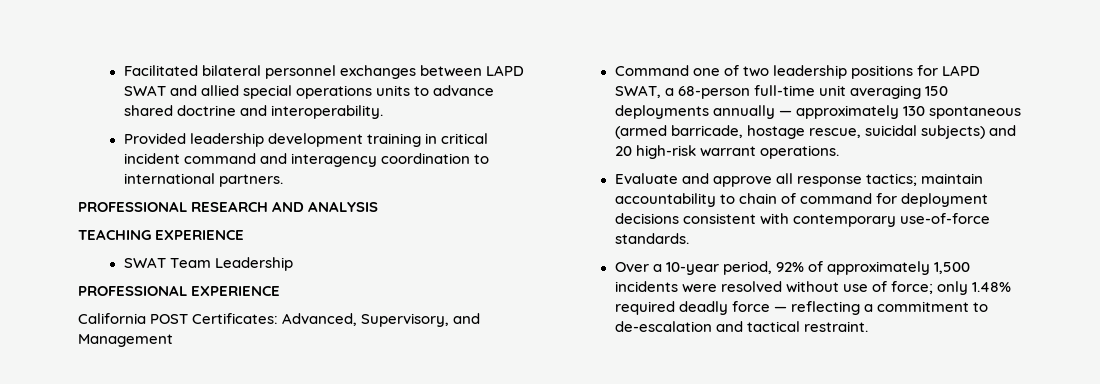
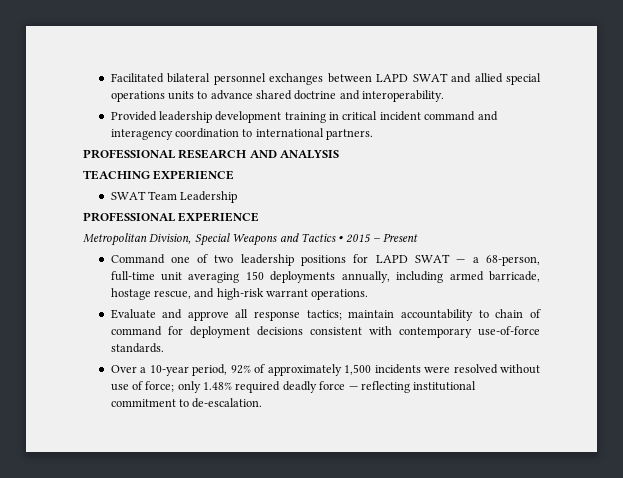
[78,313,481,327] [78,334,173,347] California POST Certificates: Advanced, Supervisory, and Management -> [83,233,419,246] Metropolitan Division, Special Weapons and Tactics • 2015 – Present
[614,85,750,99] SWAT, a 68-person -> [415,254,541,266] SWAT — a 68-person,
[712,105,1021,119] [614,125,1017,139] [614,146,632,156] annually — approximately 130 spontaneous (armed barricade, hostage rescue, suicidal subjects) and 20 -> [341,271,540,283] [110,288,215,300] annually, including armed barricade, hostage rescue, and
[863,304,873,312] a -> [413,381,477,391] institutional
[614,321,868,332] de-escalation and tactical restraint. -> [192,398,263,408] de-escalation.

